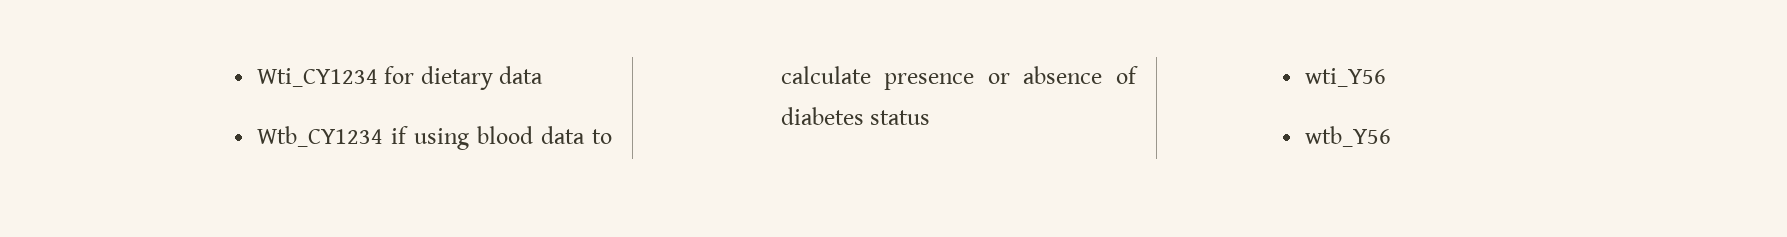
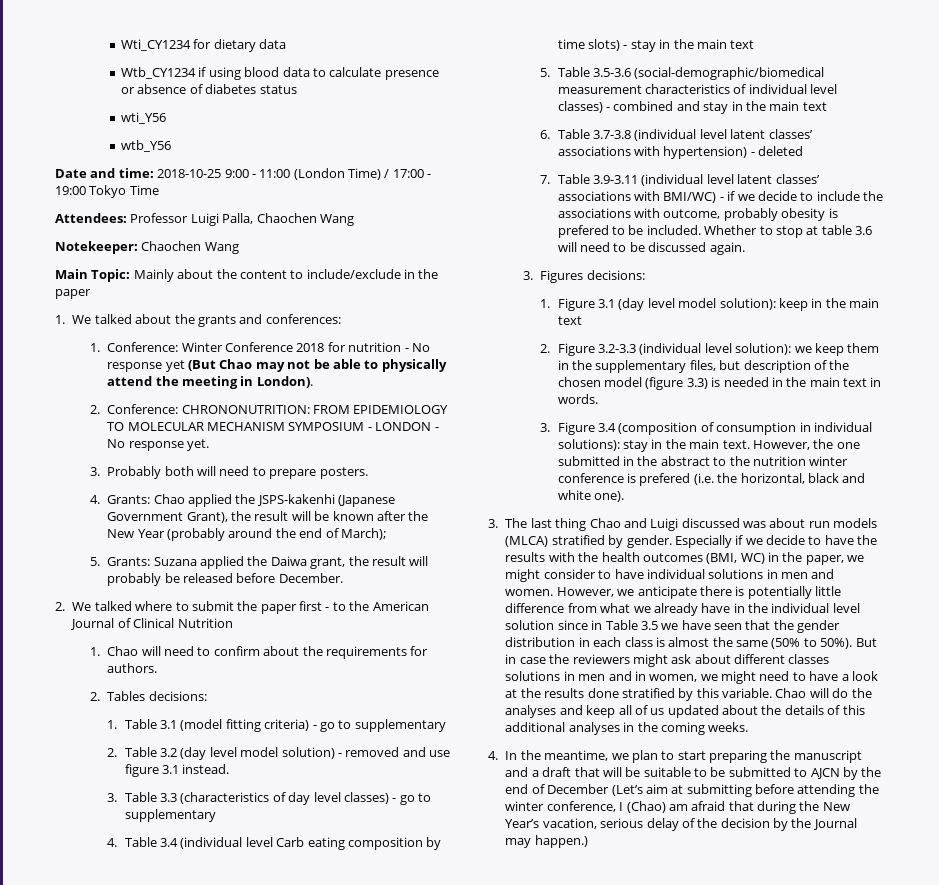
(1391, 136) none -> [55,168,432,180] [55,185,159,198] [55,213,354,226] [55,241,239,254] [55,269,439,282] [55,289,91,299] [55,314,341,327] [89,342,430,352] [107,359,447,372] [107,376,313,389] [89,404,449,414] [107,422,439,431] [107,439,210,451] [89,466,368,479] [89,494,396,507] [107,511,429,523] [107,528,386,541] [89,556,429,569] [107,573,343,586] [55,601,429,614] [70,618,233,630] [89,646,429,659] [107,663,158,673] [89,691,207,701] [107,719,446,732] [107,747,451,760] [124,764,230,777] [107,792,432,805] [124,809,216,822] [107,837,442,850] [557,39,755,52] [540,67,825,80] [557,84,838,94] [557,101,827,114] [540,129,813,141] [557,146,804,159] [540,174,820,186] [557,191,884,203] [557,208,838,221] [557,225,873,238] [557,242,745,255] [522,270,645,283] [540,298,880,311] [557,316,582,325] [540,343,880,356] [557,360,850,373] [557,377,882,390] [557,394,598,404] [540,422,872,435] [557,439,860,452] [557,456,849,466] [557,473,866,486] [557,490,625,502] [488,518,878,531] [505,535,878,548] [505,552,865,565] [505,569,835,582] [505,586,842,599] [505,603,860,616] [505,620,841,633] [505,637,877,649] [505,654,830,667] [505,671,878,684] [505,688,872,701] [505,705,865,718] [505,722,749,735] [488,750,862,763] [505,767,882,780] [505,784,879,797] [505,801,850,814] [505,818,857,831] [505,835,588,848] // Date and time: 2018-10-25 9:00 - 11:00 (London Time) / 17:00 - 19:00 Tokyo Time // Attendees: Professor Luigi Palla, Chaochen Wang // Notekeeper: Chaochen Wang // Main Topic: Mainly about the content to include/exclude in the paper // 1. We talked about the grants and conferences: // 1. Conference: Winter Conference 2018 for nutrition - No response yet (But Chao may not be able to physically attend the meeting in London). // 2. Conference: CHRONONUTRITION: FROM EPIDEMIOLOGY TO MOLECULAR MECHANISM SYMPOSIUM - LONDON - No response yet. // 3. Probably both will need to prepare posters. // 4. Grants: Chao applied the JSPS-kakenhi (Japanese Government Grant), the result will be known after the New Year (probably around the end of March); // 5. Grants: Suzana applied the Daiwa grant, the result will probably be released before December. // 2. We talked where to submit the paper first - to the American Journal of Clinical Nutrition // 1. Chao will need to confirm about the requirements for authors. // 2. Tables decisions: // 1. Table 3.1 (model fitting criteria) - go to supplementary // 2. Table 3.2 (day level model solution) - removed and use figure 3.1 instead. // 3. Table 3.3 (characteristics of day level classes) - go to supplementary // 4. Table 3.4 (individual level Carb eating composition by time slots) - stay in the main text // 5. Table 3.5-3.6 (social-demographic/biomedical measurement characteristics of individual level classes) - combined and stay in the main text // 6. Table 3.7-3.8 (individual level latent classes’ associations with hypertension) - deleted // 7. Table 3.9-3.11 (individual level latent classes’ associations with BMI/WC) - if we decide to include the associations with outcome, probably obesity is prefered to be included. Whether to stop at table 3.6 will need to be discussed again. // 3. Figures decisions: // 1. Figure 3.1 (day level model solution): keep in the main text // 2. Figure 3.2-3.3 (individual level solution): we keep them in the supplementary files, but description of the chosen model (figure 3.3) is needed in the main text in words. // 3. Figure 3.4 (composition of consumption in individual solutions): stay in the main text. However, the one submitted in the abstract to the nutrition winter conference is prefered (i.e. the horizontal, black and white one). // 3. The last thing Chao and Luigi discussed was about run models (MLCA) stratified by gender. Especially if we decide to have the results with the health outcomes (BMI, WC) in the paper, we might consider to have individual solutions in men and women. However, we anticipate there is potentially little difference from what we already have in the individual level solution since in Table 3.5 we have seen that the gender distribution in each class is almost the same (50% to 50%). But in case the reviewers might ask about different classes solutions in men and in women, we might need to have a look at the results done stratified by this variable. Chao will do the analyses and keep all of us updated about the details of this additional analyses in the coming weeks. // 4. In the meantime, we plan to start preparing the manuscript and a draft that will be suitable to be submitted to AJCN by the end of December (Let’s aim at submitting before attending the winter conference, I (Chao) am afraid that during the New Year’s vacation, serious delay of the decision by the Journal may happen.)

